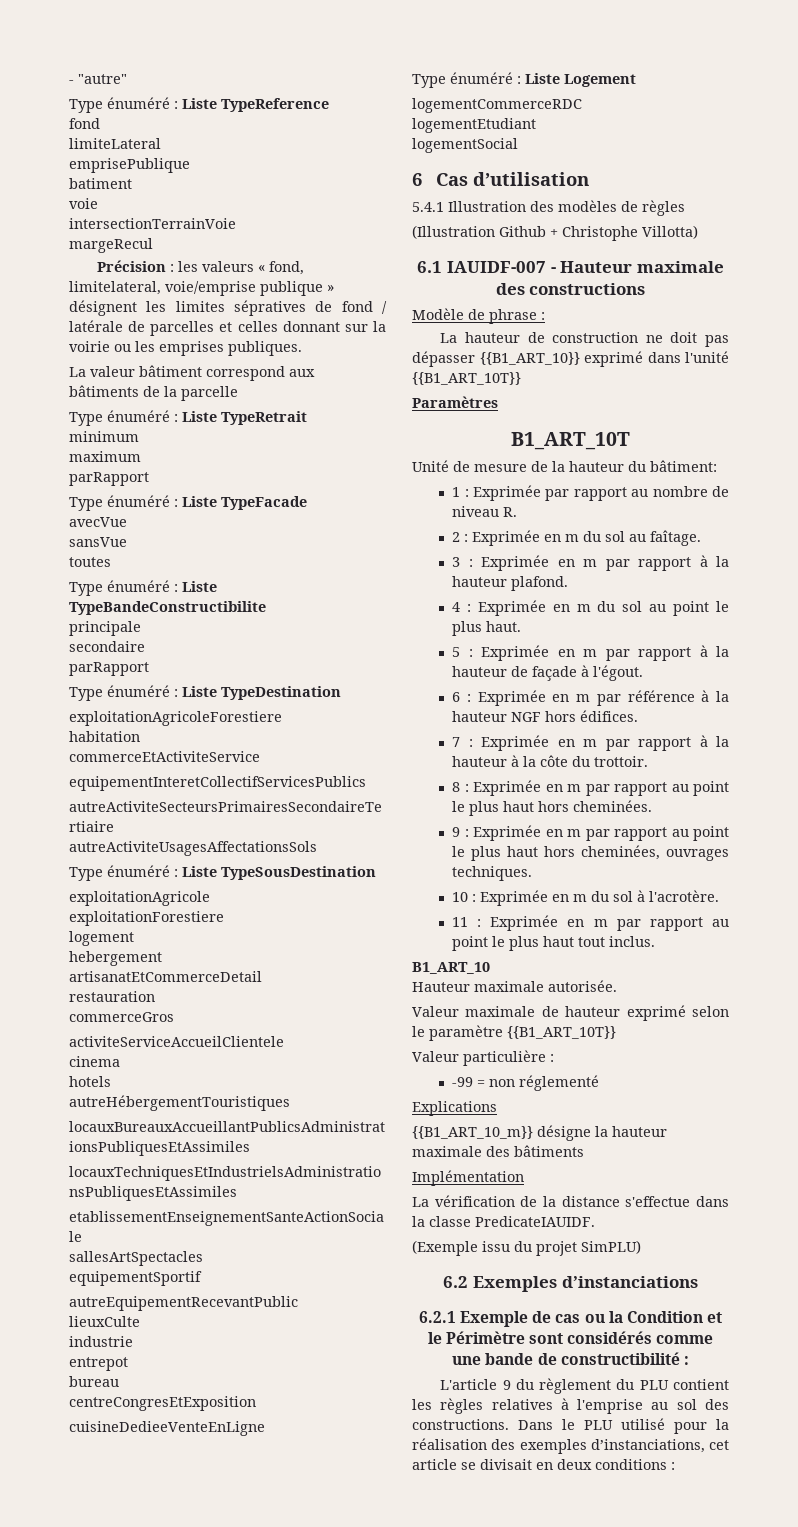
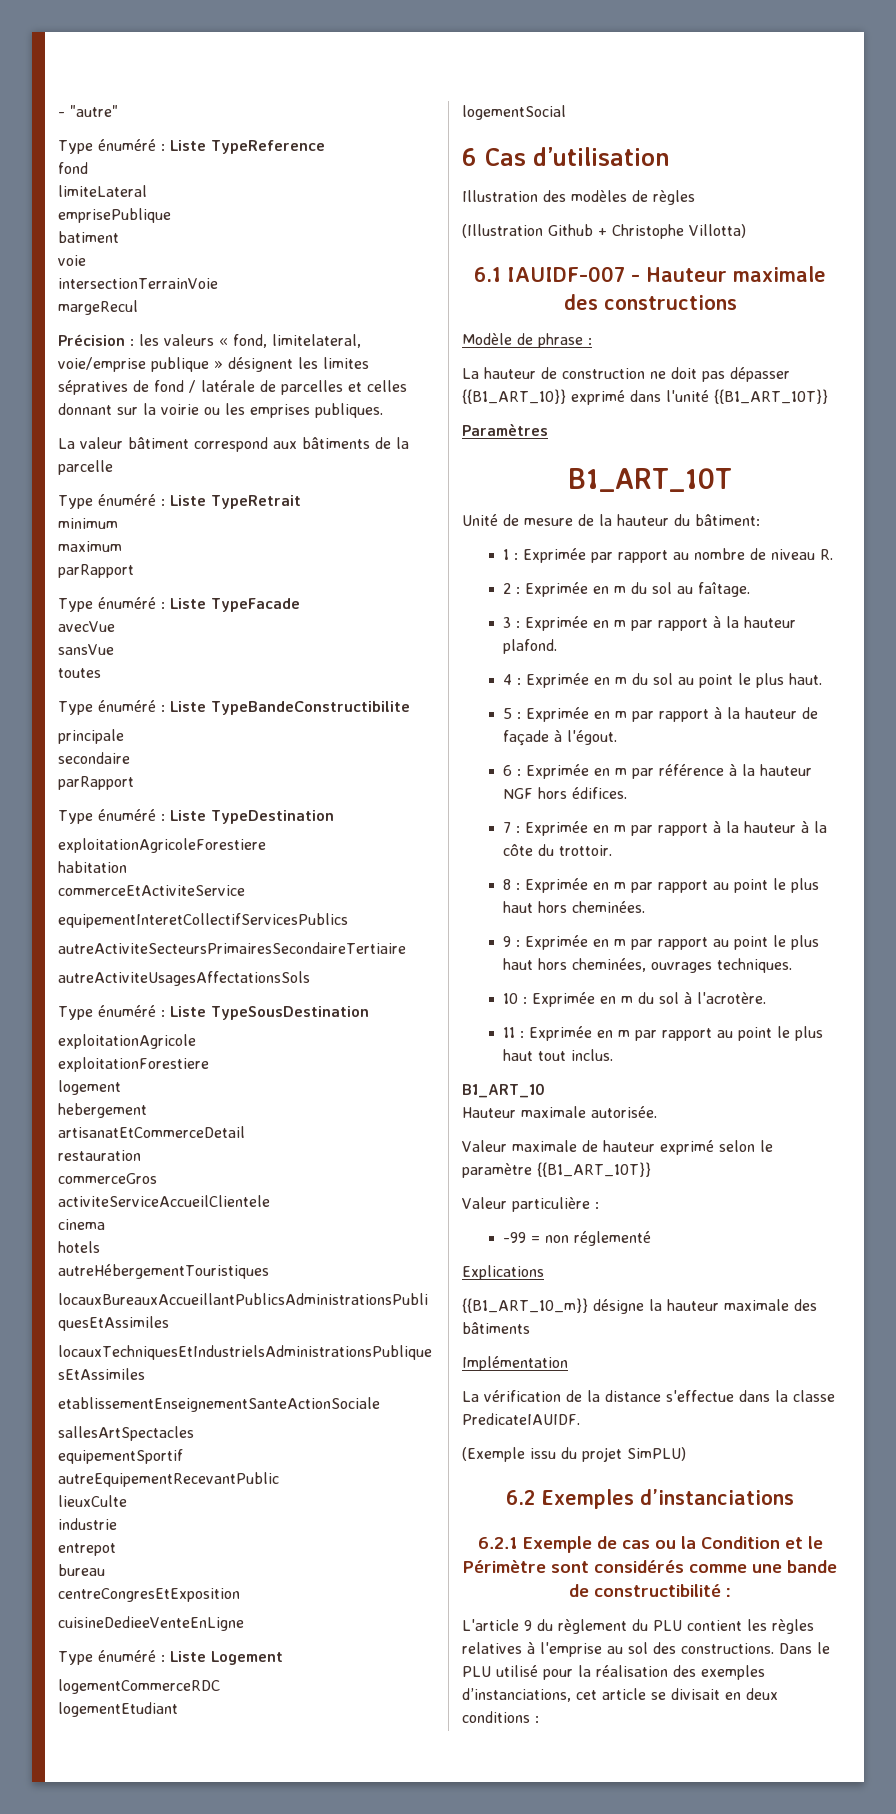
[412,202,444,212] 5.4.1 -> (671, 156) none

